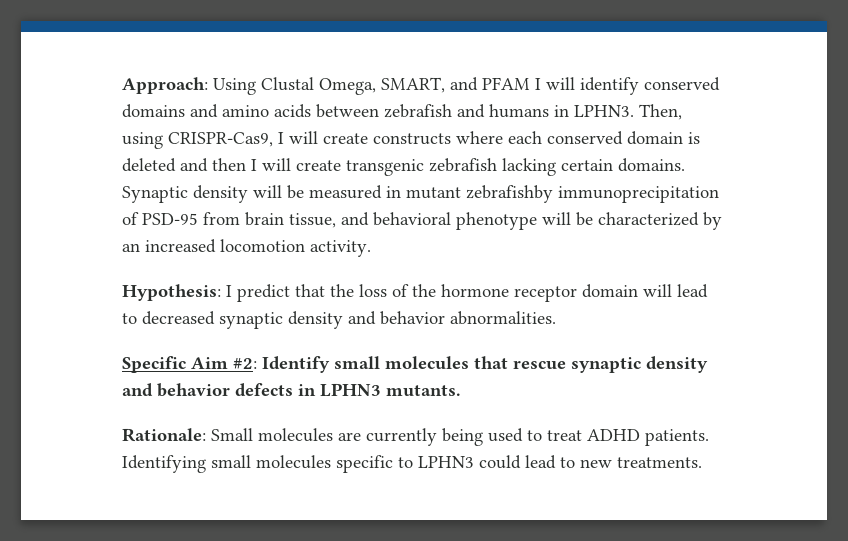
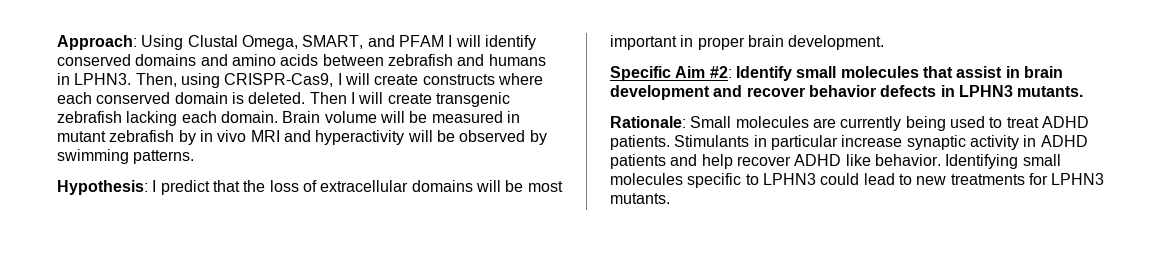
[122,158,246,172] deleted and then -> [248,92,347,104] deleted. Then
[561,158,685,172] [122,185,248,203] certain domains. Synaptic density -> [181,111,377,123] each domain. Brain volume
[466,185,719,203] [122,212,722,230] [122,239,371,257] zebrafishby immunoprecipitation of PSD-95 from brain tissue, and behavioral phenotype will be characterized by an increased locomotion activity. -> [109,130,547,145] [57,149,195,164] zebrafish by in vivo MRI and hyperactivity will be observed by swimming patterns.
[412,284,708,302] [122,311,556,329] the hormone receptor domain will lead to decreased synaptic density and behavior abnormalities. -> [320,180,563,192] [610,35,885,50] extracellular domains will be most important in proper brain development.
[513,356,708,373] [122,383,153,397] rescue synaptic density and -> [956,66,1063,78] [610,85,805,100] assist in brain development and recover
(709, 437) none -> [674,135,1088,150] [610,154,941,169] Stimulants in particular increase synaptic activity in ADHD patients and help recover ADHD like behavior.
[617,457,702,468] treatments. -> [950,173,1105,185] [610,193,670,204] treatments for LPHN3 mutants.

